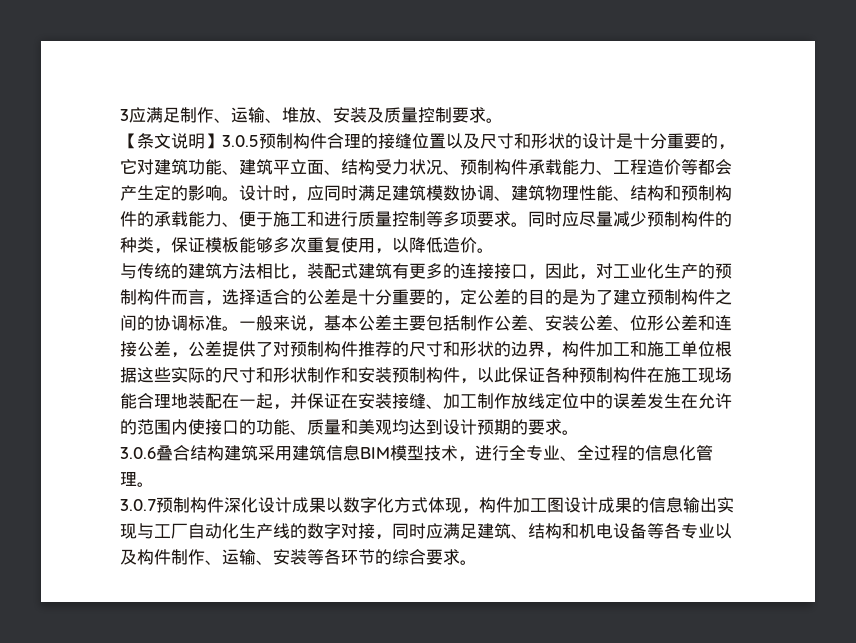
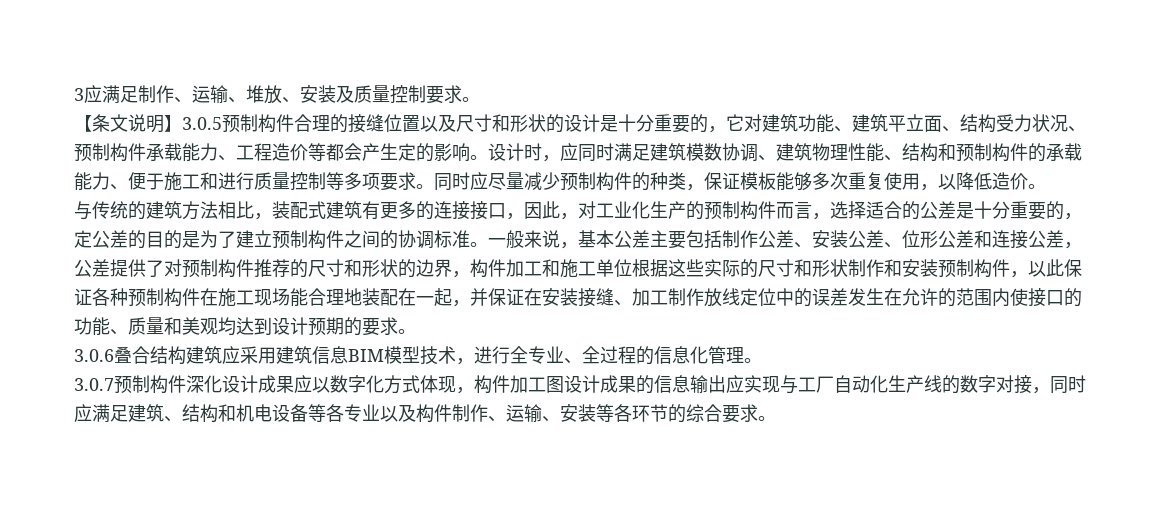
(258, 453) none -> [222,346,240,364] 应
(326, 505) none -> [294,375,312,393] 应
(717, 505) none -> [726,375,744,393] 应

